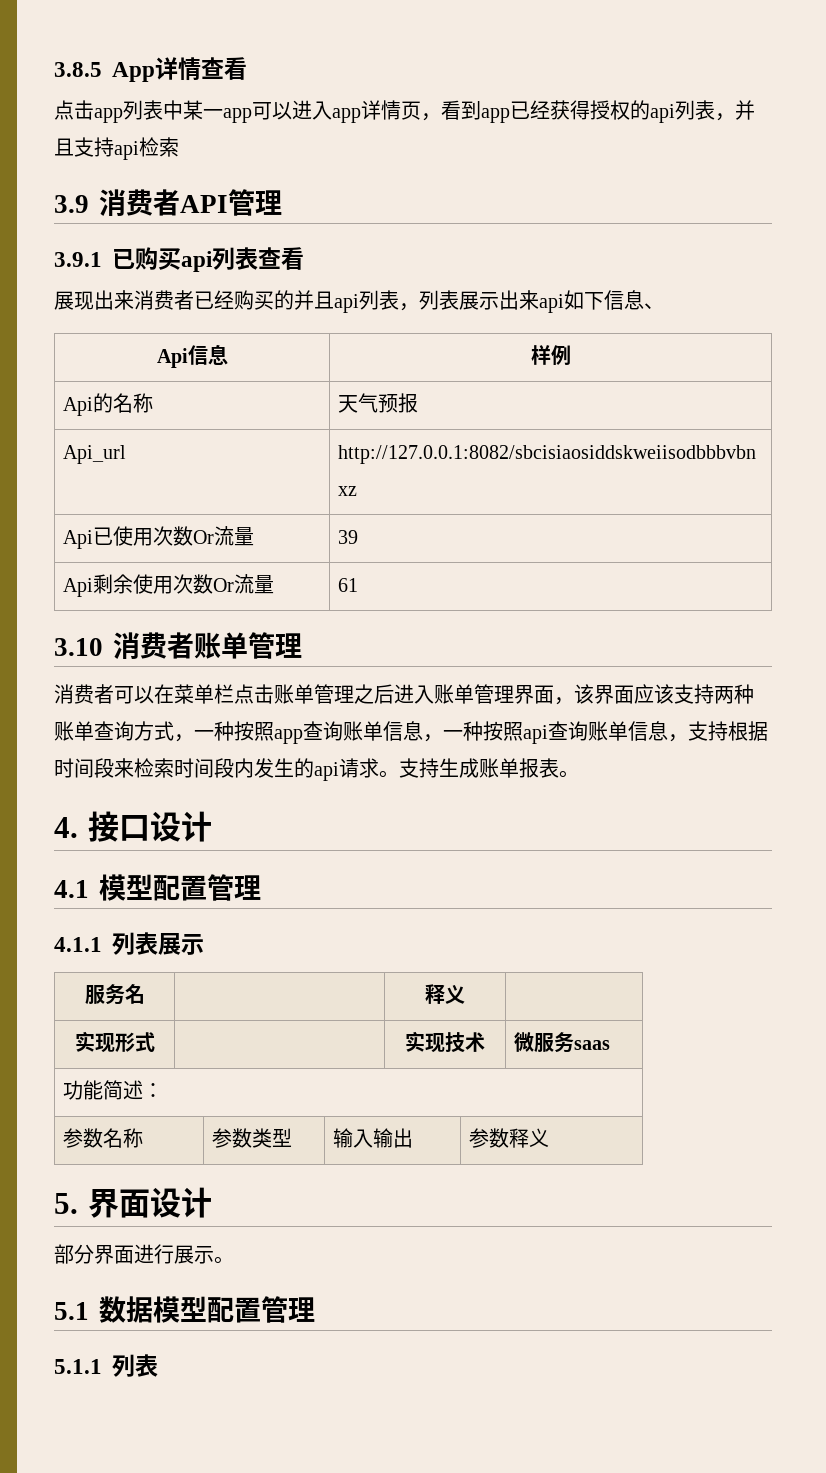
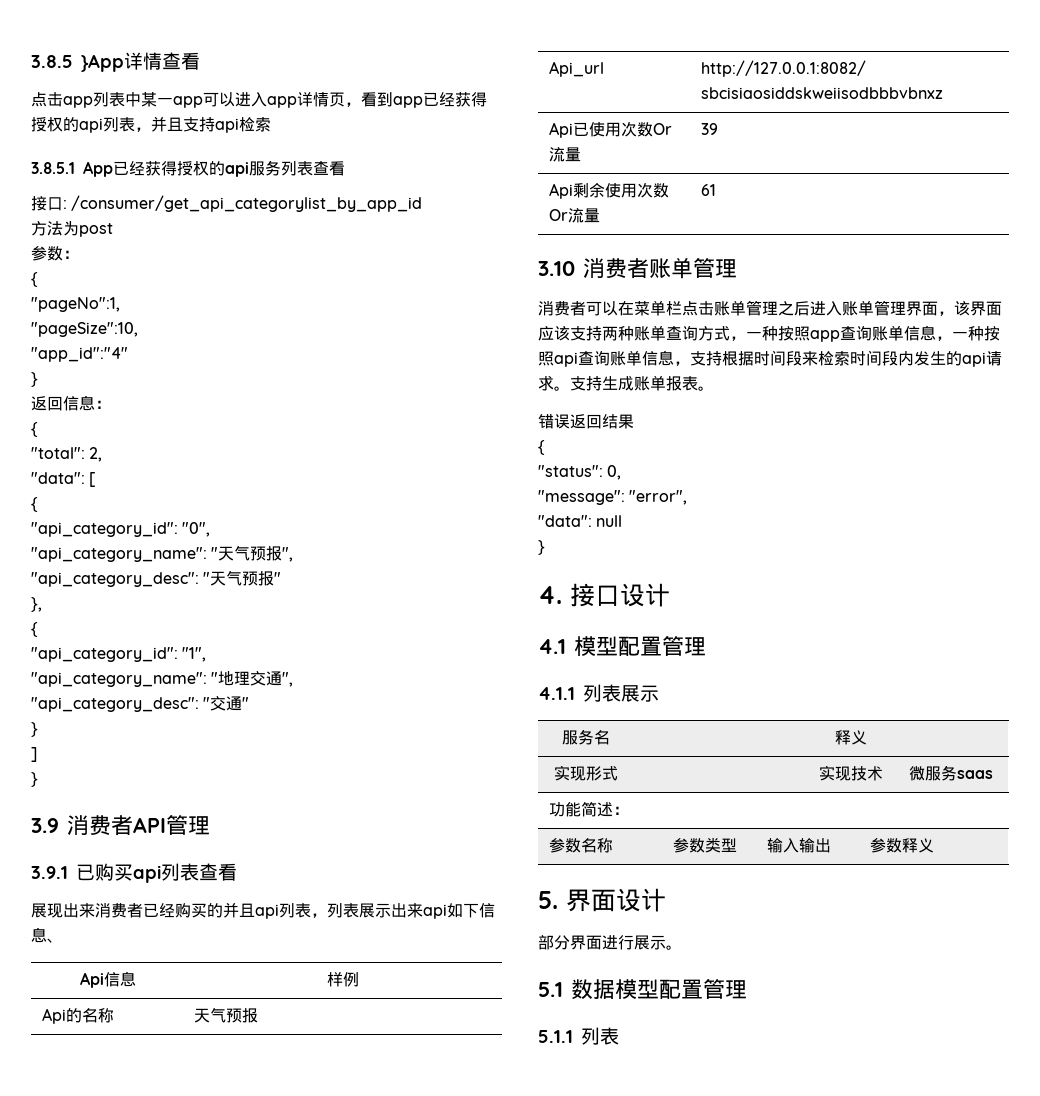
[112,62,155,82] App -> [81,54,124,72] }App
(179, 147) none -> [31,160,345,177] [31,195,423,212] [31,221,113,237] [31,246,79,261] [31,272,38,287] [31,297,120,312] [31,322,138,337] [31,347,128,362] [31,372,38,387] [31,395,111,411] [31,422,38,437] [31,447,103,462] [31,472,97,487] [31,497,38,512] [31,522,211,537] [31,545,294,562] [31,570,282,587] [31,597,42,612] [31,622,38,637] [31,647,207,662] [31,671,294,687] [31,696,250,712] [31,722,38,737] [31,747,37,762] [31,772,38,787] // 3.8.5.1 App已经获得授权的api服务列表查看 // 接口: /consumer/get_api_categorylist_by_app_id // 方法为post // 参数： // { // "pageNo":1, // "pageSize":10, // "app_id":"4" // } // 返回信息： // { // "total": 2, // "data": [ // { // "api_category_id": "0", // "api_category_name": "天气预报", // "api_category_desc": "天气预报" // }, // { // "api_category_id": "1", // "api_category_name": "地理交通", // "api_category_desc": "交通" // } // ] // }
(579, 774) none -> [538,414,634,429] [538,440,545,455] [538,465,622,480] [538,490,688,505] [538,515,623,527] [538,540,545,555] // 错误返回结果 // { // "status": 0, // "message": "error", // "data": null // }

